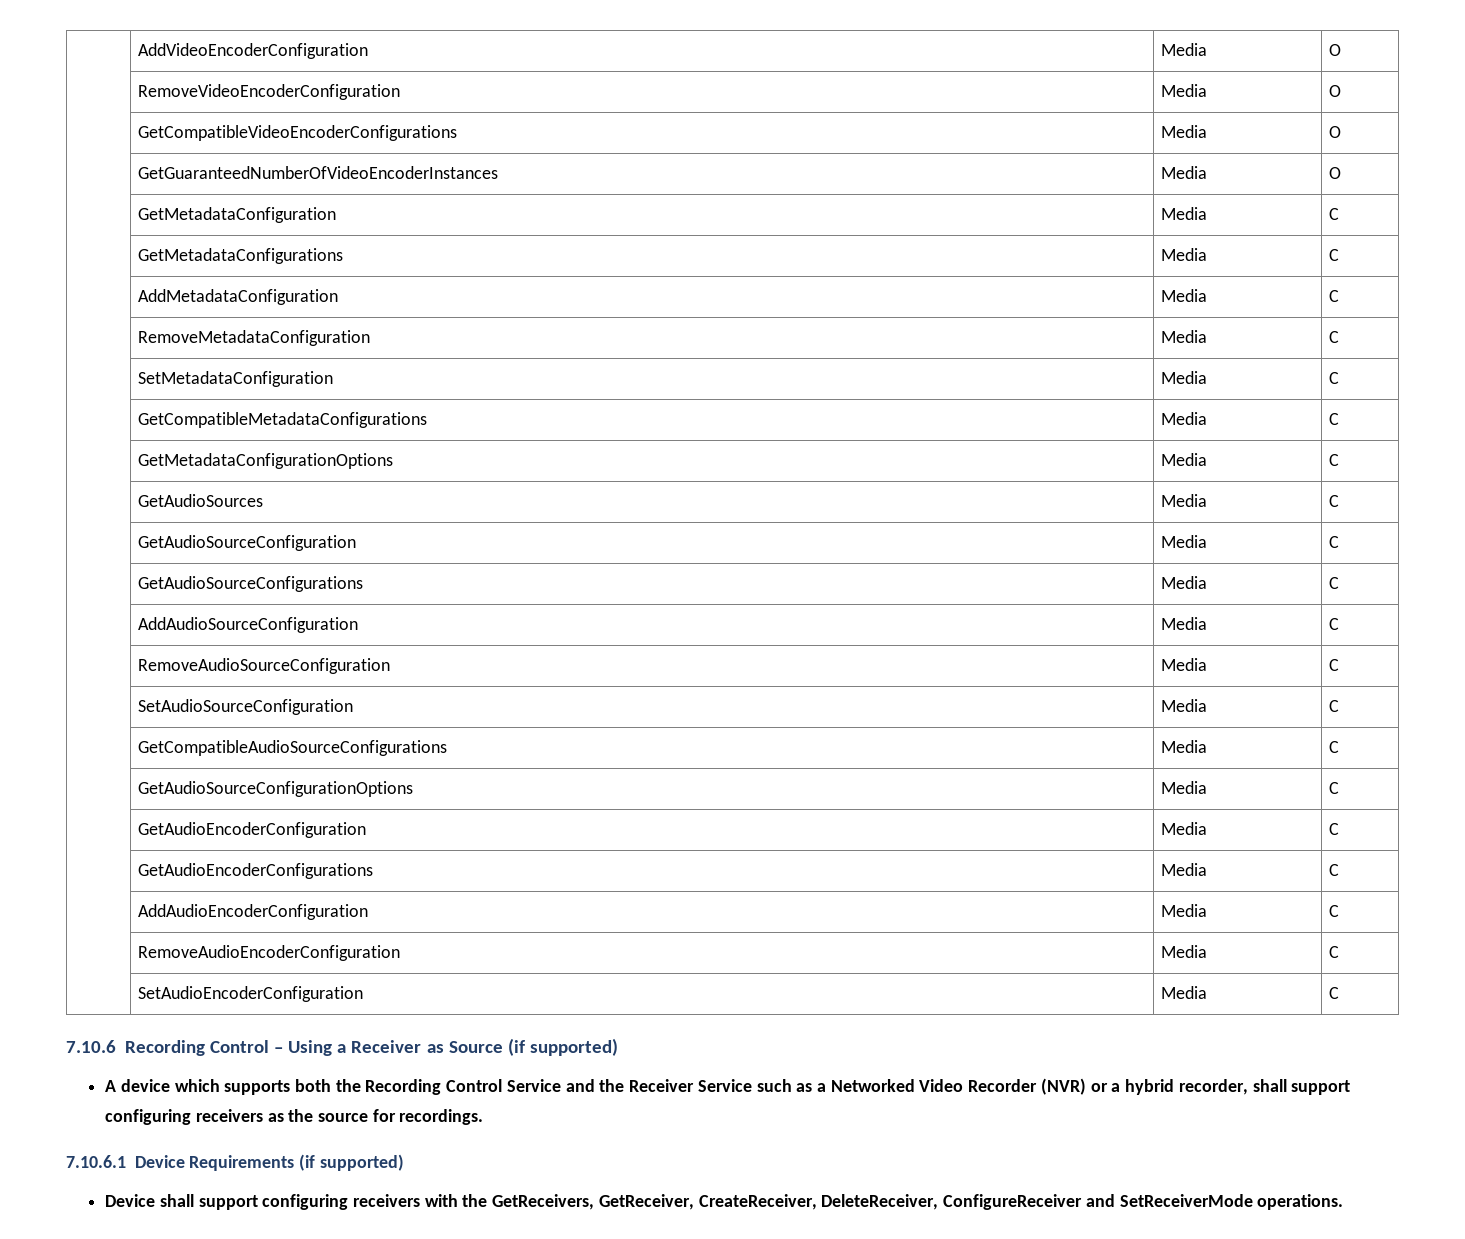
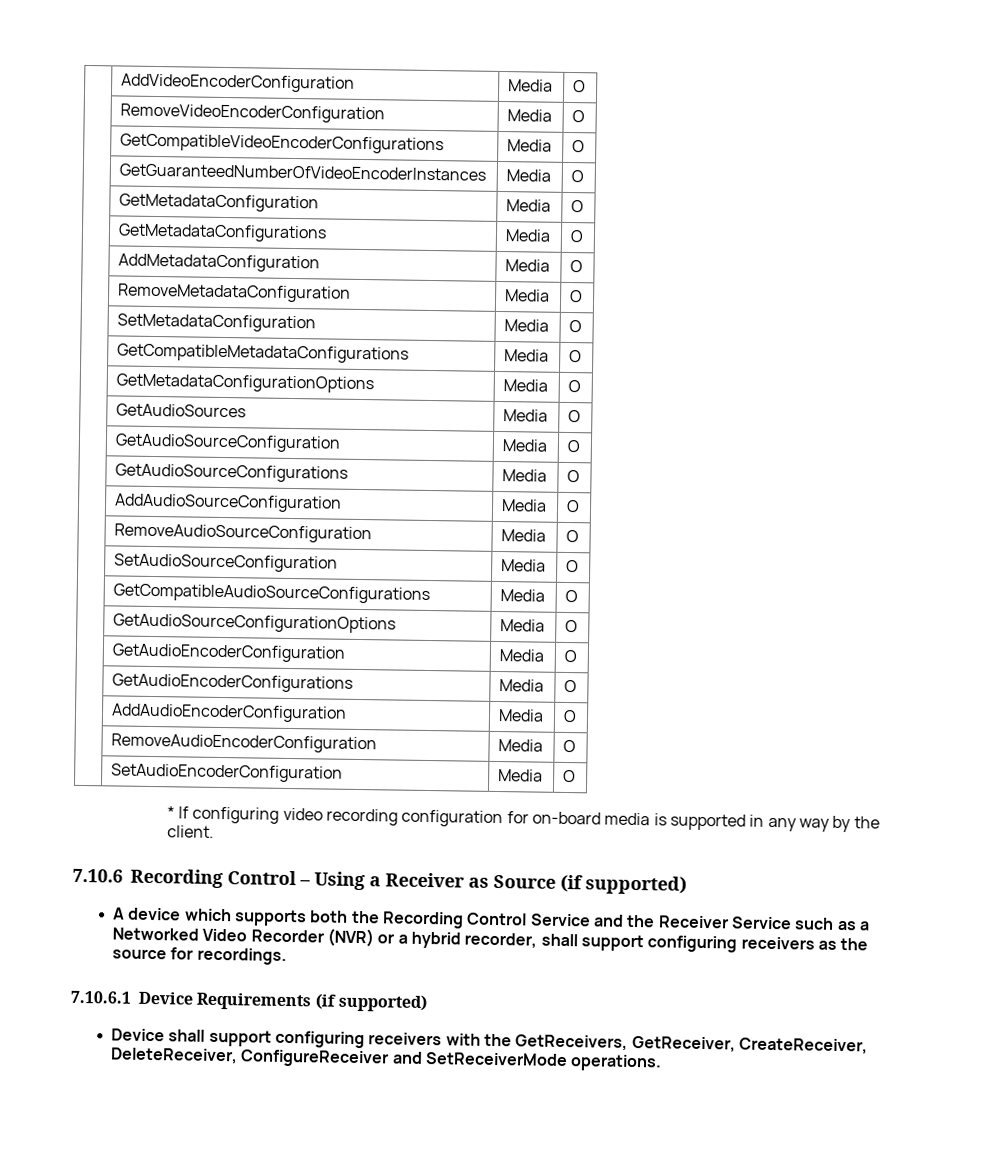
[1328,208,1339,220] C -> [570,200,584,213] O
[1328,249,1339,261] C -> [569,229,584,243] O
[1328,290,1339,302] C -> [569,259,583,273] O
[1328,331,1339,343] C -> [569,289,583,303] O
[1328,372,1339,384] C -> [568,319,582,333] O
[1328,413,1339,425] C -> [568,349,582,363] O
[1328,454,1339,466] C -> [567,379,581,393] O
[1328,495,1339,507] C -> [567,409,581,423] O
[1328,536,1339,548] C -> [566,439,581,453] O
[1328,577,1339,589] C -> [566,469,580,483] O
[1328,618,1339,630] C -> [565,499,580,513] O
[1328,659,1339,671] C -> [565,529,579,543] O
[1328,700,1339,712] C -> [565,559,579,573] O
[1328,741,1339,753] C -> [564,589,578,603] O
[1328,782,1339,794] C -> [564,619,578,633] O
[1328,823,1339,835] C -> [563,649,577,663] O
[1328,864,1339,876] C -> [563,679,577,693] O
[1328,905,1339,917] C -> [562,709,577,723] O
[1328,946,1339,958] C -> [562,739,576,753] O
[1328,987,1339,999] C -> [562,769,576,783] [166,806,880,833] [166,825,214,838] O // * If configuring video recording configuration for on-board media is supported in any way by the client.

